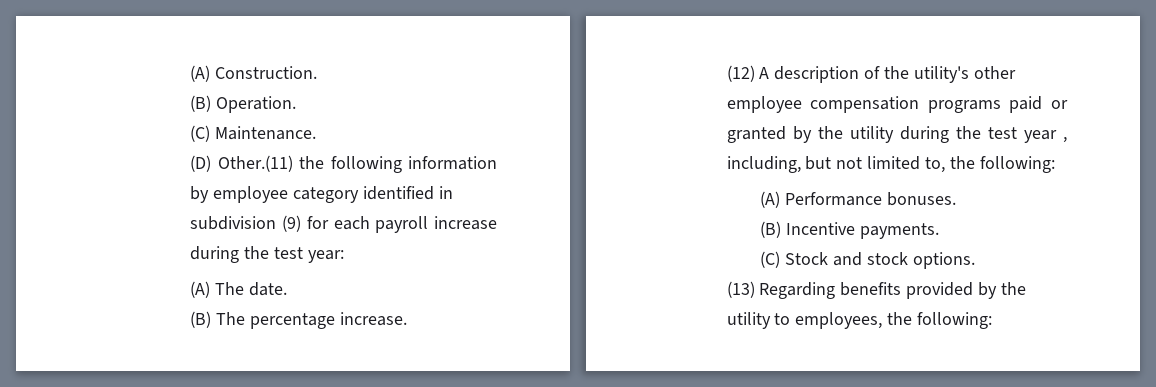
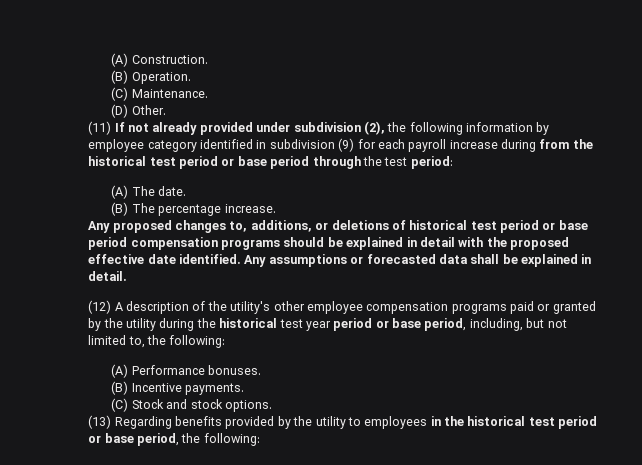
[217,155,293,172] Other.(11) -> [131,105,166,115] [88,121,385,135] Other. // (11) If not already provided under subdivision (2),
[244,246,344,263] the test year: -> [539,139,593,149] [88,156,453,169] from the historical test period or base period through the test period:
(407, 319) none -> [88,220,588,233] [88,237,570,250] [88,254,592,267] [88,271,128,281] // Any proposed changes to, additions, or deletions of historical test period or base period compensation programs should be explained in detail with the proposed effective date identified. Any assumptions or forecasted data shall be explained in detail.
(981, 132) none -> [219,318,278,328] historical
[1063,136,1067,143] , -> [333,318,467,331] period or base period,
[795,312,883,329] employees, -> [364,416,598,429] [88,433,180,446] employees in the historical test period or base period,

